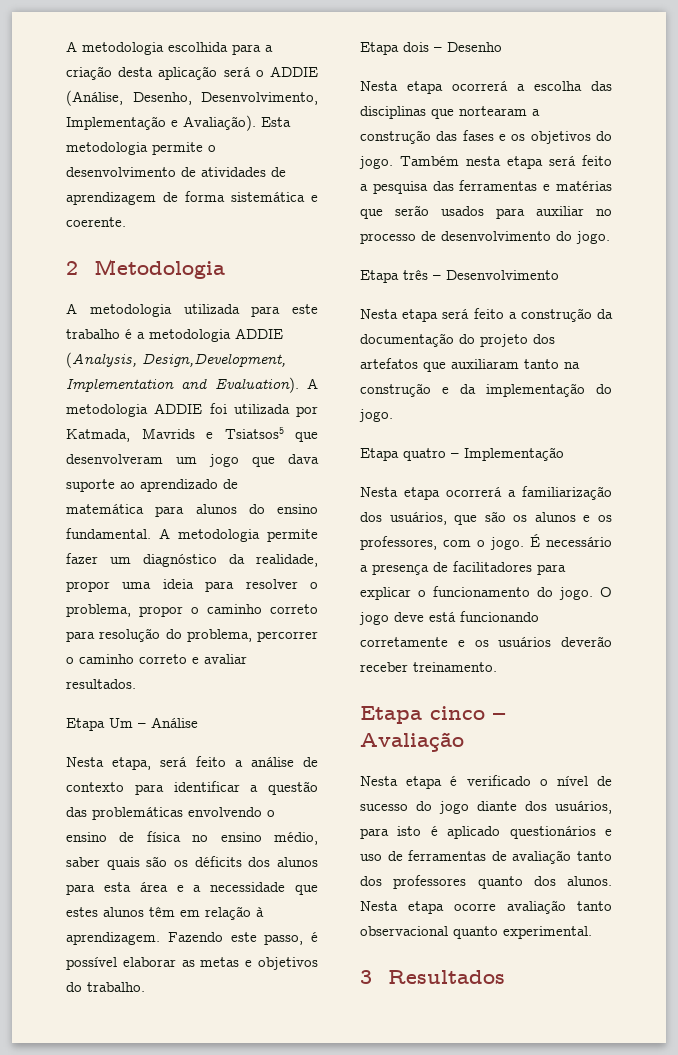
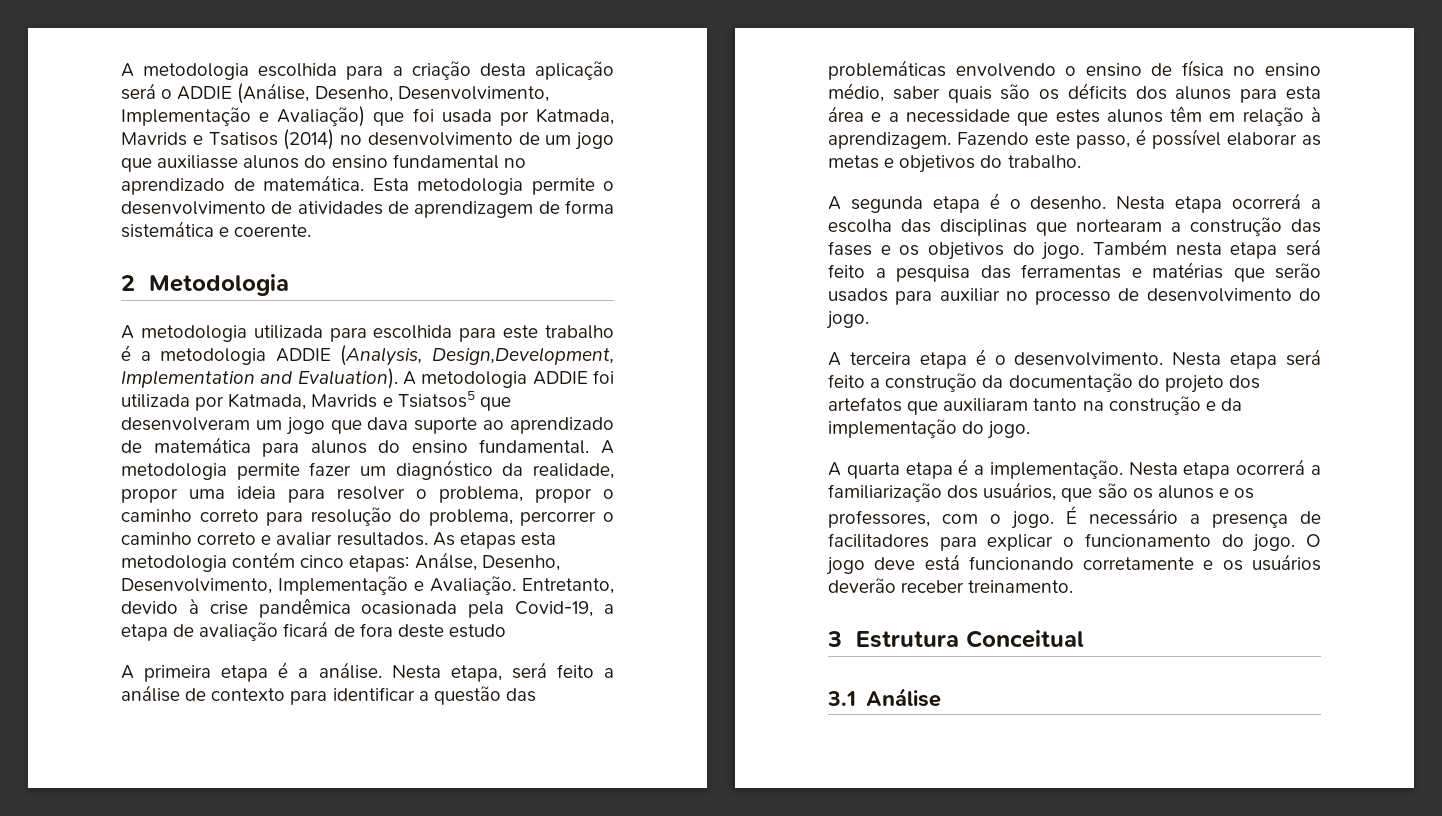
[183,115,256,131] Avaliação). -> [277,106,615,127] [121,129,614,150] [121,154,526,172] [121,175,364,195] Avaliação) que foi usada por Katmada, Mavrids e Tsatisos (2014) no desenvolvimento de um jogo que auxiliasse alunos do ensino fundamental no aprendizado de matemática.
(281, 311) none -> [373,325,497,342] escolhida para
[66,717,198,731] // Etapa Um – Análise // -> [432,532,556,549] [121,552,560,572] [121,576,614,595] [121,598,615,618] [121,621,506,641] [121,662,382,682] As etapas esta metodologia contém cinco etapas: Análse, Desenho, Desenvolvimento, Implementação e Avaliação. Entretanto, devido à crise pandêmica ocasionada pela Covid-19, a etapa de avaliação ficará de fora deste estudo // A primeira etapa é a análise.
[360,42,502,55] Etapa dois – Desenho // -> [828,193,1107,213] A segunda etapa é o desenho.
[360,269,559,283] Etapa três – Desenvolvimento // -> [828,349,1164,369] A terceira etapa é o desenvolvimento.
[360,447,564,461] Etapa quatro – Implementação // -> [828,459,1123,479] A quarta etapa é a implementação.
[360,706,506,724] [360,732,464,752] [360,775,612,789] [360,801,612,814] [360,826,612,839] [360,850,612,864] [360,875,612,889] [360,900,612,914] [360,926,592,939] [360,970,506,984] Etapa cinco – Avaliação // Nesta etapa é verificado o nível de sucesso do jogo diante dos usuários, para isto é aplicado questionários e uso de ferramentas de avaliação tanto dos professores quanto dos alunos. Nesta etapa ocorre avaliação tanto observacional quanto experimental. // 3 Resultados -> [827,630,1084,648] [827,688,941,707] 3 Estrutura Conceitual // 3.1 Análise

